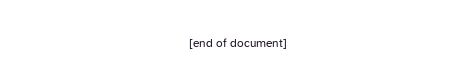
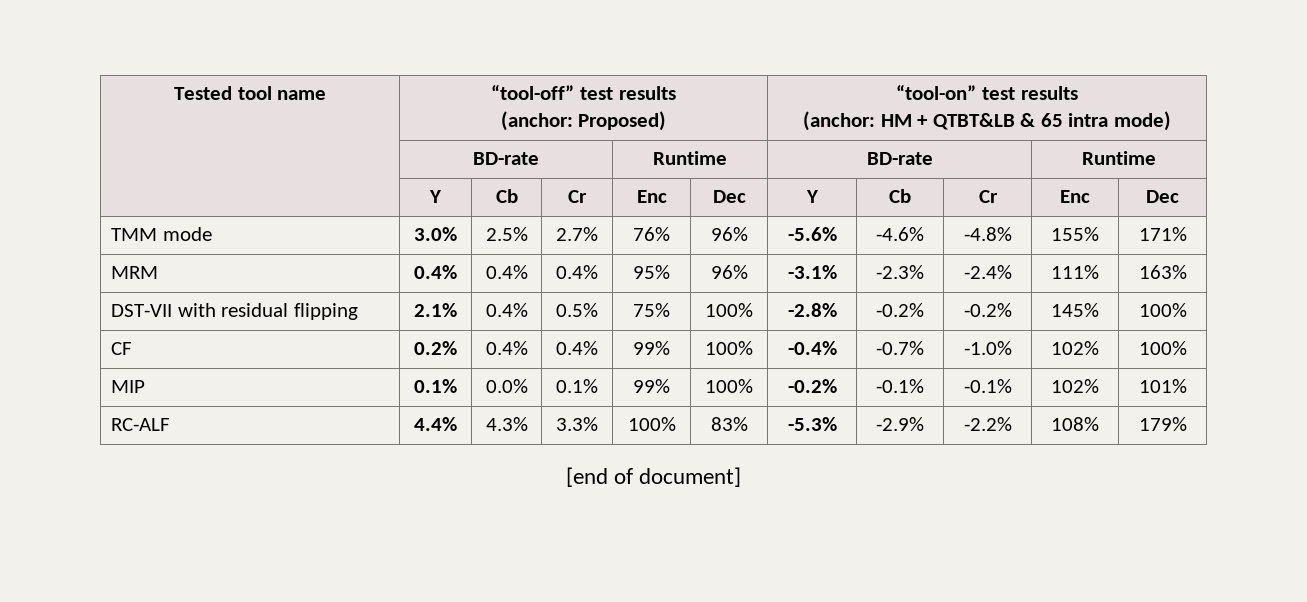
(188, 44) none -> [173,86,327,100] [491,85,676,100] [500,111,667,131] [896,85,1078,100] [803,111,1171,131] [473,152,539,165] [653,151,727,165] [866,152,933,165] [1082,151,1156,165] [429,190,442,203] [495,189,518,203] [568,190,587,203] [636,190,667,203] [712,190,746,203] [805,190,819,203] [889,189,911,203] [978,190,998,203] [1060,190,1090,203] [1146,190,1179,203] [110,227,212,241] [414,227,457,241] [485,227,528,241] [556,227,598,241] [633,227,670,241] [710,227,748,241] [787,227,837,241] [876,227,924,241] [963,227,1012,241] [1051,227,1099,241] [1138,227,1187,241] [110,266,158,279] [414,265,457,279] [485,265,528,279] [556,265,598,279] [633,265,670,279] [710,265,748,279] [787,265,837,279] [876,265,924,279] [963,265,1012,279] [1051,265,1099,279] [1138,265,1187,279] [110,303,358,320] [414,303,457,317] [485,303,528,317] [556,303,598,317] [633,303,670,317] [705,303,753,317] [787,303,837,317] [876,303,924,317] [963,303,1012,317] [1051,303,1099,317] [1138,303,1187,317] [110,342,132,355] [414,341,457,355] [485,341,528,355] [556,341,598,355] [633,341,670,355] [705,341,753,355] [787,341,837,355] [876,341,924,355] [963,341,1012,355] [1051,341,1099,355] [1138,341,1187,355] [110,380,145,393] [414,379,457,393] [485,379,528,393] [556,379,598,393] [633,379,670,393] [705,379,753,393] [787,379,837,393] [876,379,924,393] [963,379,1012,393] [1051,379,1099,393] [1138,379,1187,393] [110,418,170,431] [414,417,457,431] [485,417,528,431] [556,417,598,431] [627,417,676,431] [710,417,748,431] [787,417,837,431] [876,417,924,431] [963,417,1012,431] [1051,417,1099,431] [1138,417,1187,431] Tested tool name | “tool-off” test results // (anchor: Proposed) | “tool-on” test results // (anchor: HM + QTBT&LB & 65 intra mode) // | BD-rate | Runtime | BD-rate | Runtime // | Y | Cb | Cr | Enc | Dec | Y | Cb | Cr | Enc | Dec // TMM mode | 3.0% | 2.5% | 2.7% | 76% | 96% | -5.6% | -4.6% | -4.8% | 155% | 171% // MRM | 0.4% | 0.4% | 0.4% | 95% | 96% | -3.1% | -2.3% | -2.4% | 111% | 163% // DST-VII with residual flipping | 2.1% | 0.4% | 0.5% | 75% | 100% | -2.8% | -0.2% | -0.2% | 145% | 100% // CF | 0.2% | 0.4% | 0.4% | 99% | 100% | -0.4% | -0.7% | -1.0% | 102% | 100% // MIP | 0.1% | 0.0% | 0.1% | 99% | 100% | -0.2% | -0.1% | -0.1% | 102% | 101% // RC-ALF | 4.4% | 4.3% | 3.3% | 100% | 83% | -5.3% | -2.9% | -2.2% | 108% | 179% //

